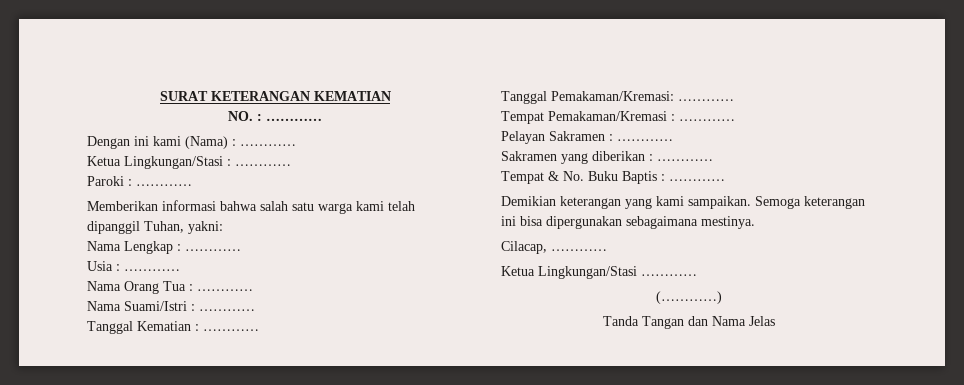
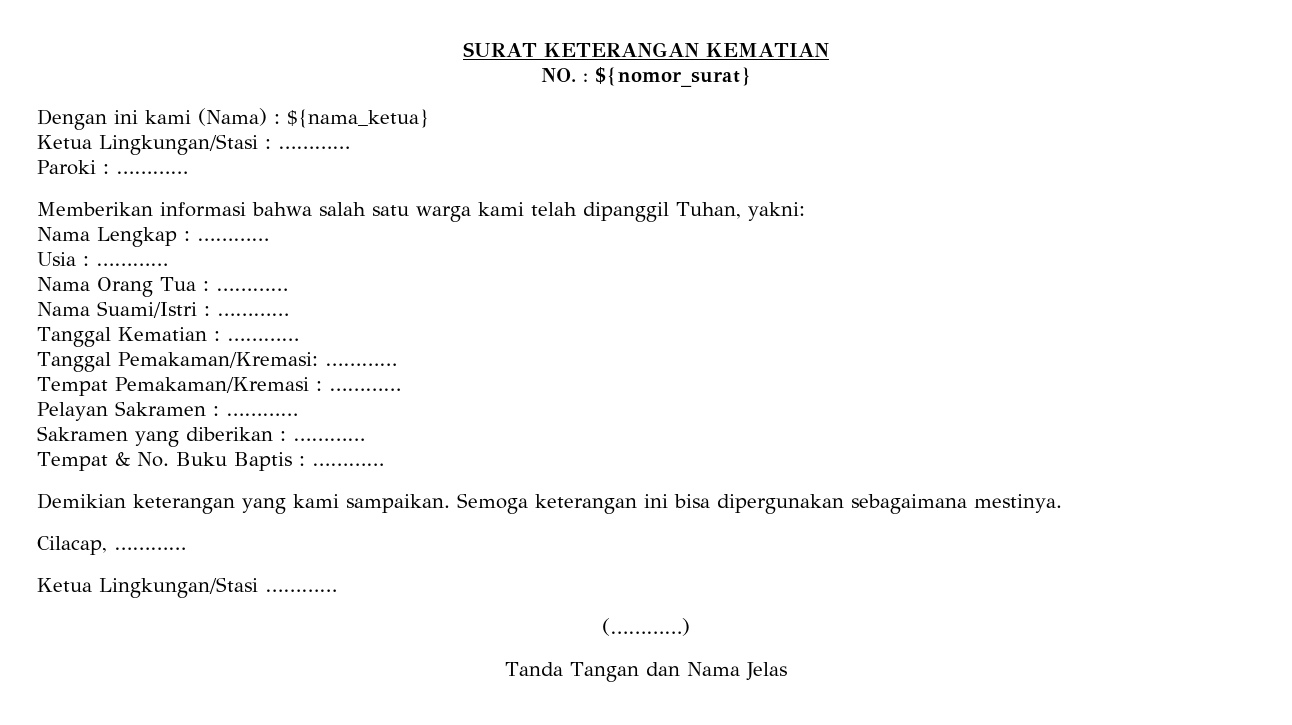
[266,118,322,121] ………… -> [595,67,751,87] ${nomor_surat}
[240,144,296,146] ………… -> [287,109,429,128] ${nama_ketua}

